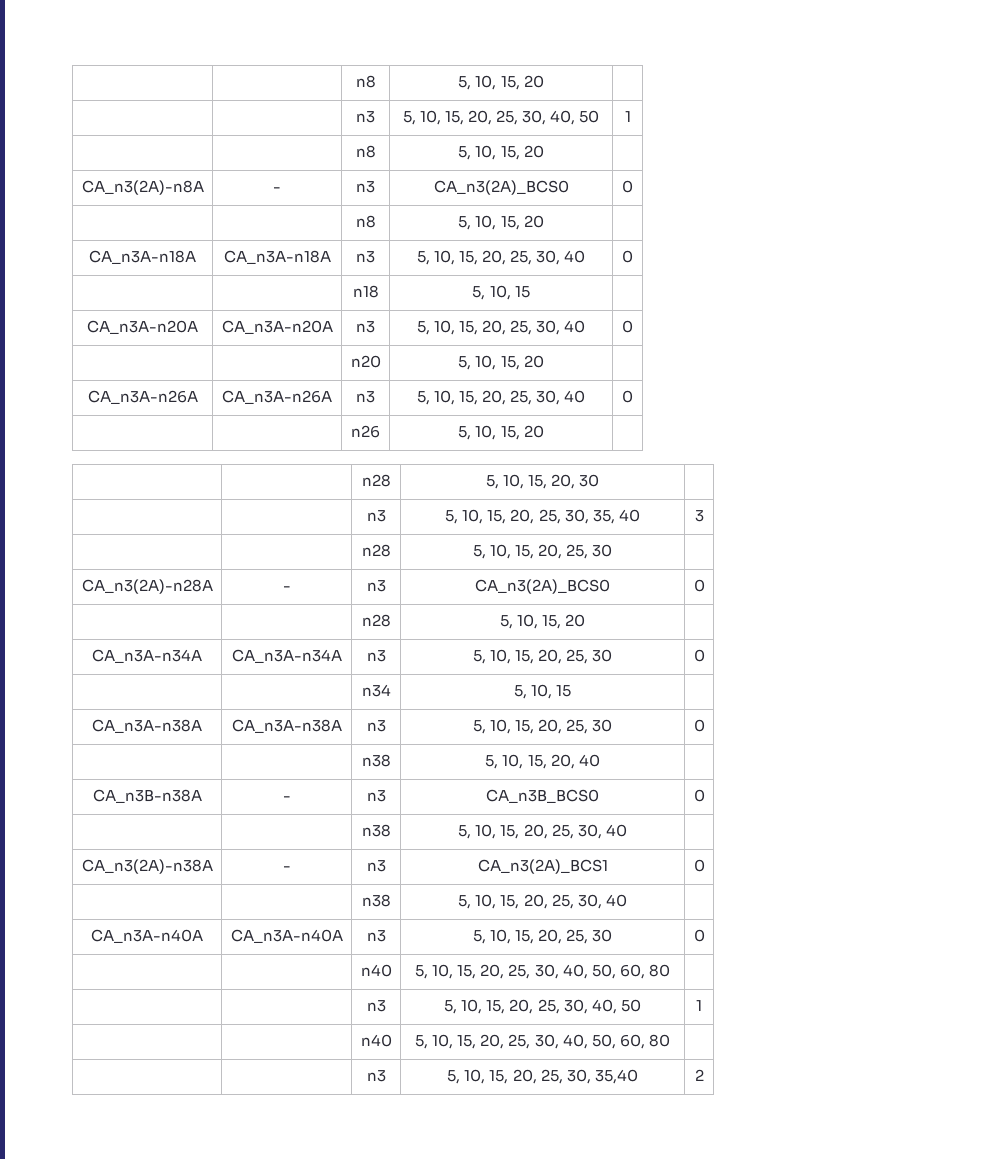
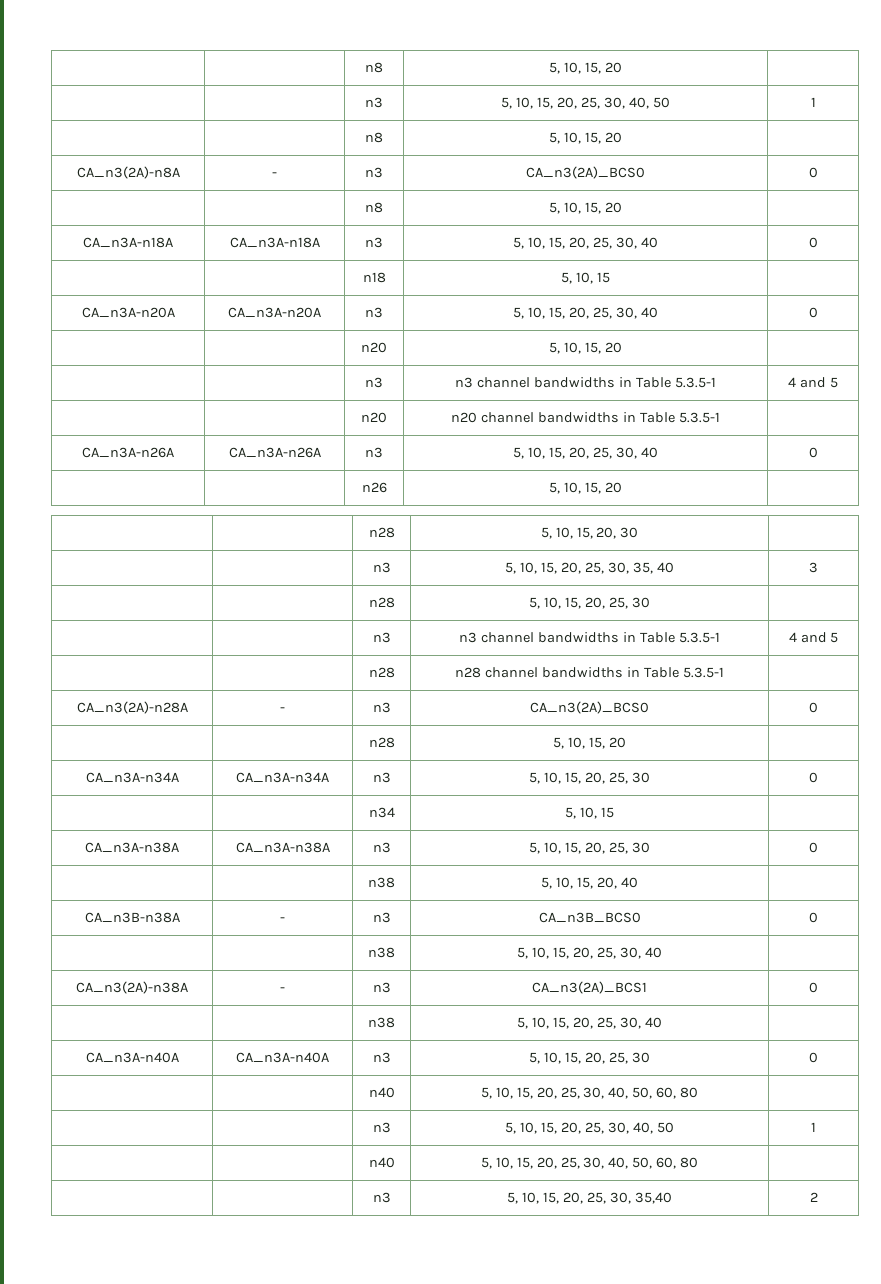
(544, 361) none -> [365,377,383,388] [455,377,716,388] [788,377,838,388] [361,412,387,423] [451,412,720,423] // | | n3 | n3 channel bandwidths in Table 5.3.5-1 | 4 and 5 // | | n20 | n20 channel bandwidths in Table 5.3.5-1 |
(613, 550) none -> [372,632,391,643] [459,632,720,643] [788,632,839,643] [368,667,395,678] [455,667,724,678] // | | n3 | n3 channel bandwidths in Table 5.3.5-1 | 4 and 5 // | | n28 | n28 channel bandwidths in Table 5.3.5-1 |

